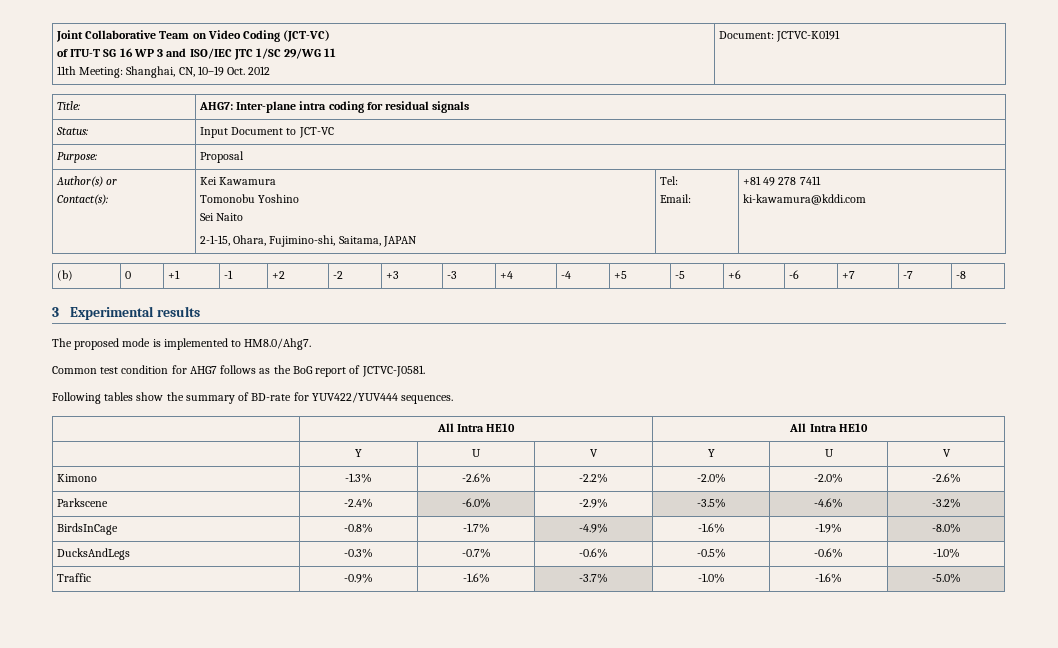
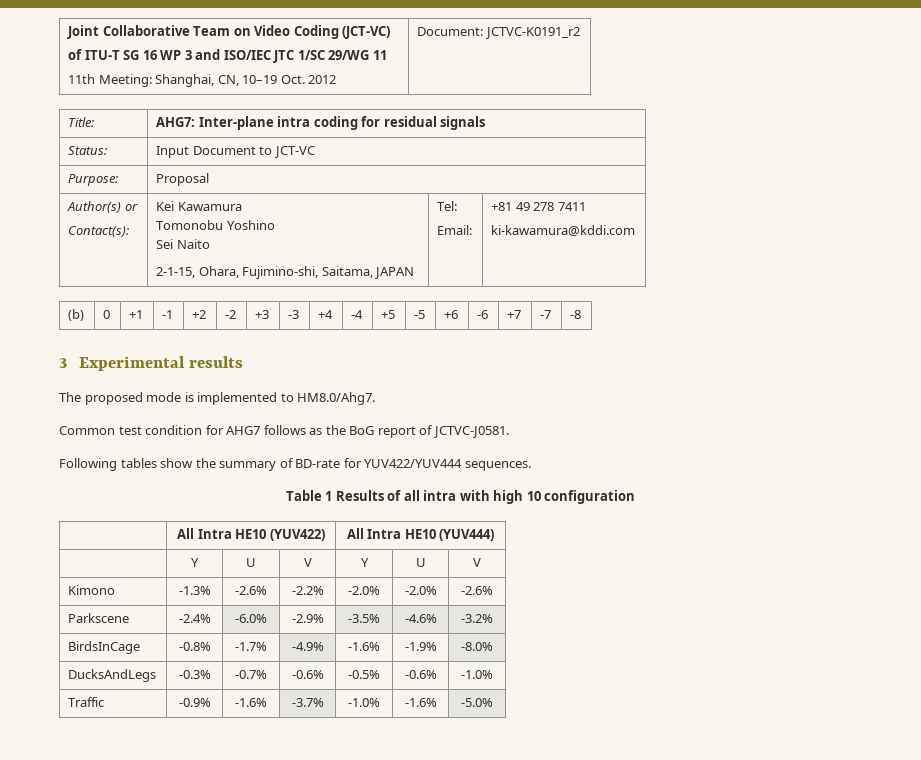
[776,30,841,42] JCTVC-K0191 -> [484,27,580,39] JCTVC-K0191_r2
[436,423,516,432] [789,423,868,432] // | All Intra HE10 | All Intra HE10 -> [285,490,636,504] [177,528,325,541] [346,528,495,541] // Table 1 Results of all intra with high 10 configuration // | All Intra HE10 (YUV422) | All Intra HE10 (YUV444)

